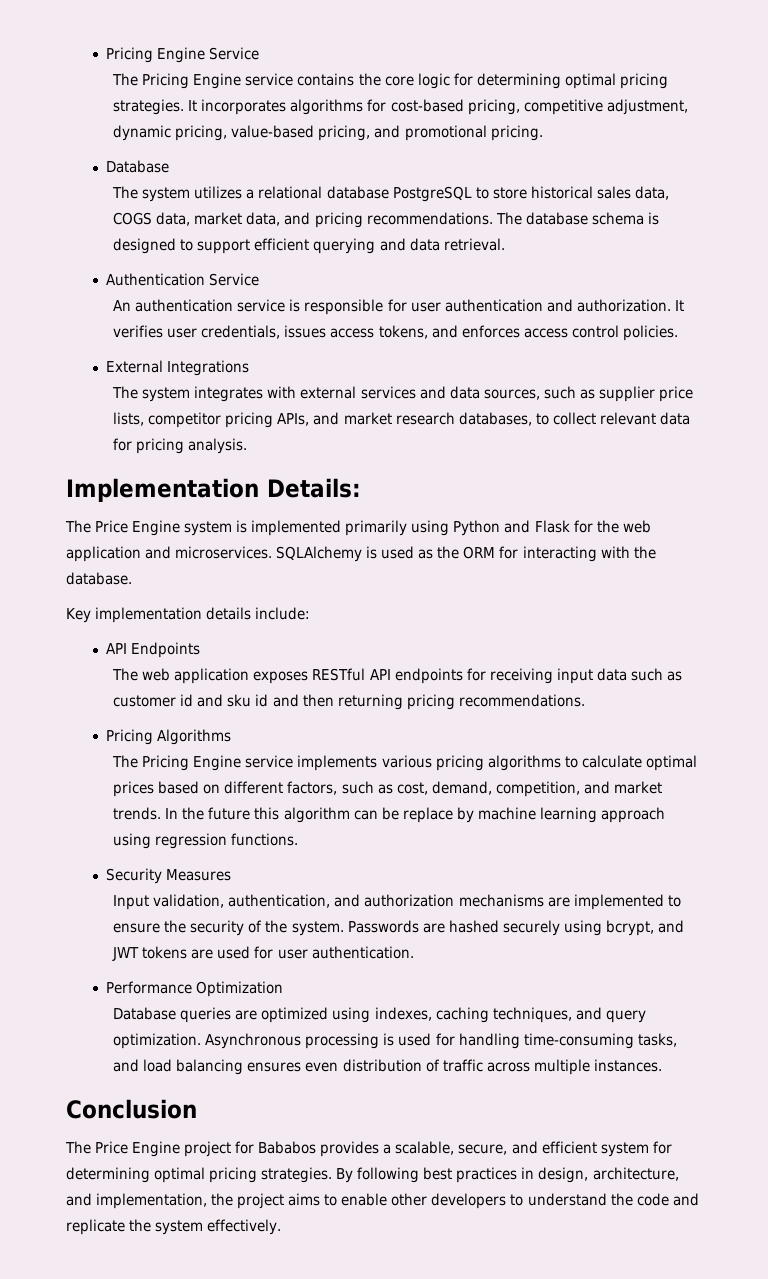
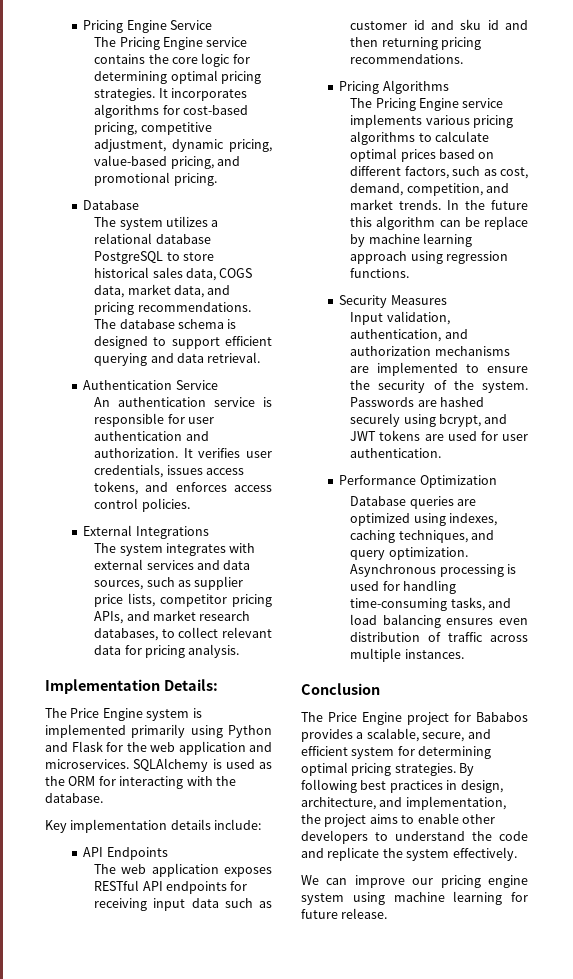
(282, 1227) none -> [301,875,528,888] [301,891,528,905] [301,908,388,919] // We can improve our pricing engine system using machine learning for future release.

